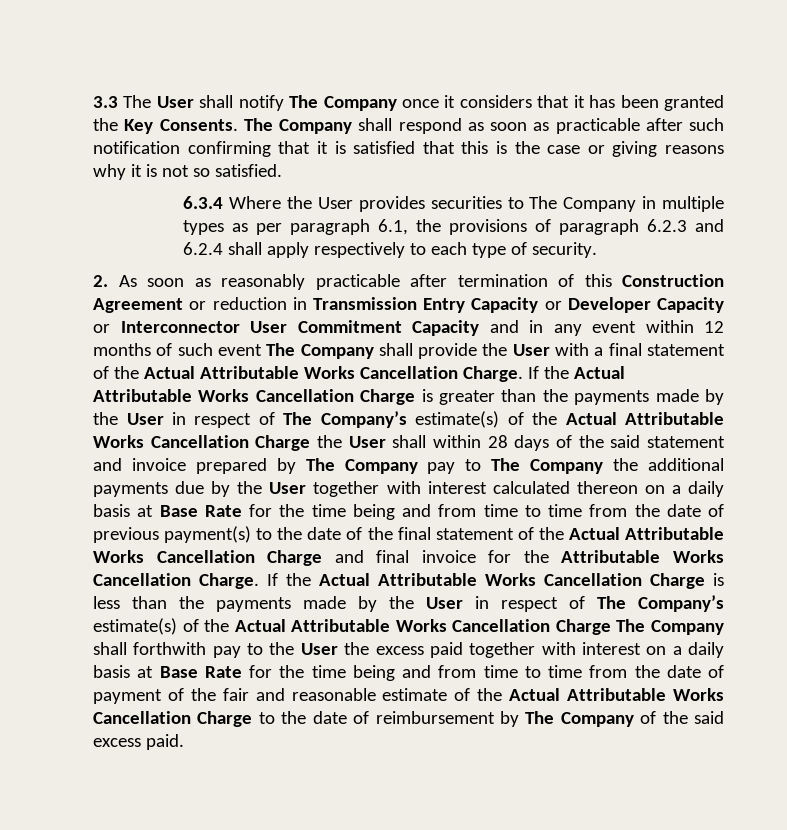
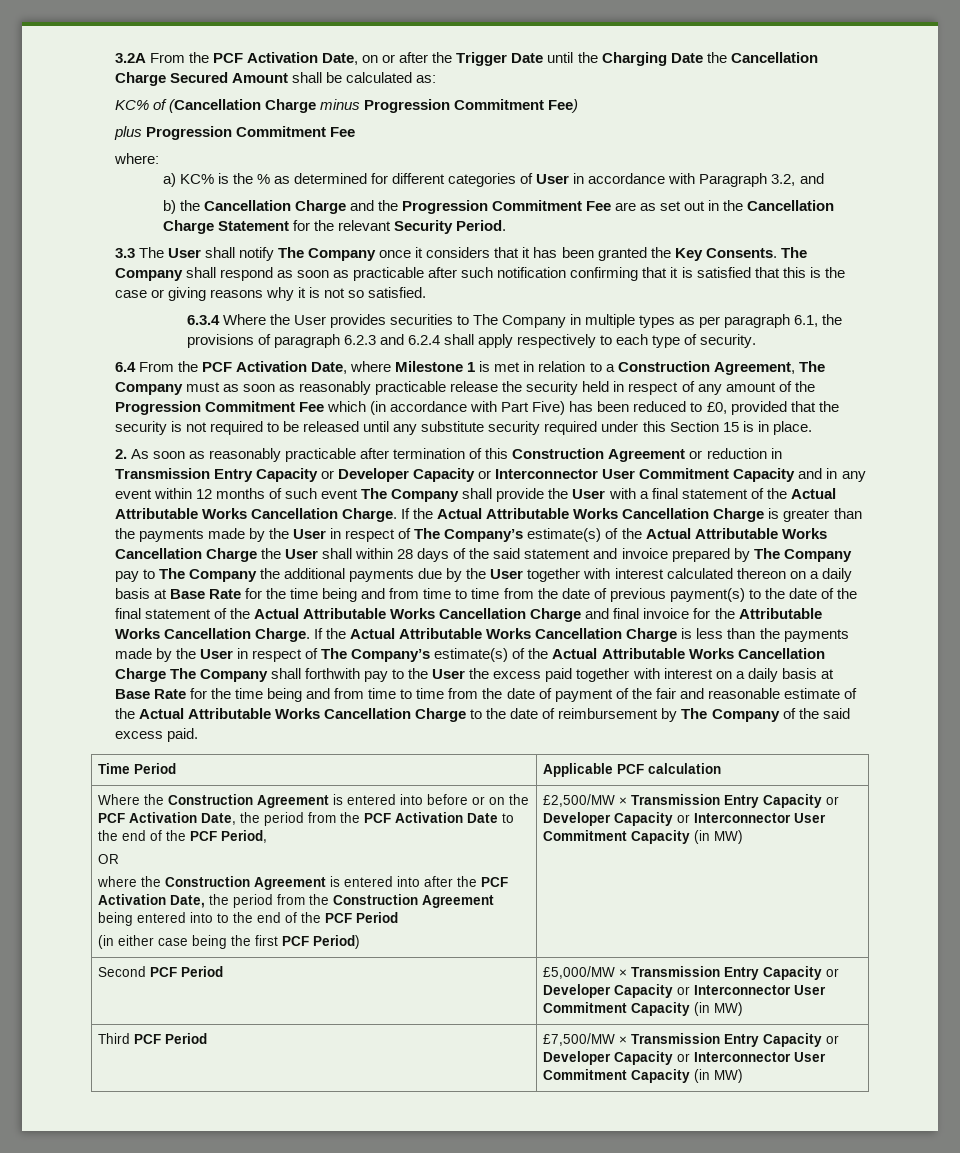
(93, 102) none -> [114,52,818,66] [114,72,437,86] [114,99,579,113] [113,126,356,140] [113,153,159,164] [162,173,824,187] [162,200,835,214] [162,220,506,234] 3.2A From the PCF Activation Date, on or after the Trigger Date until the Charging Date the Cancellation Charge Secured Amount shall be calculated as: // KC% of (Cancellation Charge minus Progression Commitment Fee) // plus Progression Commitment Fee // where: // a) KC% is the % as determined for different categories of User in accordance with Paragraph 3.2, and // b) the Cancellation Charge and the Progression Commitment Fee are as set out in the Cancellation Charge Statement for the relevant Security Period. //
(598, 250) none -> [114,361,825,375] [114,381,815,395] [114,401,839,415] [114,421,812,435] // 6.4 From the PCF Activation Date, where Milestone 1 is met in relation to a Construction Agreement, The Company must as soon as reasonably practicable release the security held in respect of any amount of the Progression Commitment Fee which (in accordance with Part Five) has been reduced to £0, provided that the security is not required to be released until any substitute security required under this Section 15 is in place.
(185, 742) none -> [98,763,177,774] [543,763,722,777] [98,794,530,808] [98,812,515,826] [98,830,268,843] [98,854,120,864] [97,876,509,890] [98,894,495,908] [98,912,399,926] [98,935,361,949] [543,794,840,808] [543,812,827,826] [543,830,744,844] [98,966,224,977] [543,966,840,980] [543,984,827,998] [543,1002,744,1016] [98,1033,208,1044] [543,1033,840,1047] [543,1051,827,1065] [543,1069,744,1083] // Time Period | Applicable PCF calculation // Where the Construction Agreement is entered into before or on the PCF Activation Date, the period from the PCF Activation Date to the end of the PCF Period, // OR // where the Construction Agreement is entered into after the PCF Activation Date, the period from the Construction Agreement being entered into to the end of the PCF Period // (in either case being the first PCF Period) | £2,500/MW × Transmission Entry Capacity or Developer Capacity or Interconnector User Commitment Capacity (in MW) // Second PCF Period | £5,000/MW × Transmission Entry Capacity or Developer Capacity or Interconnector User Commitment Capacity (in MW) // Third PCF Period | £7,500/MW × Transmission Entry Capacity or Developer Capacity or Interconnector User Commitment Capacity (in MW)

